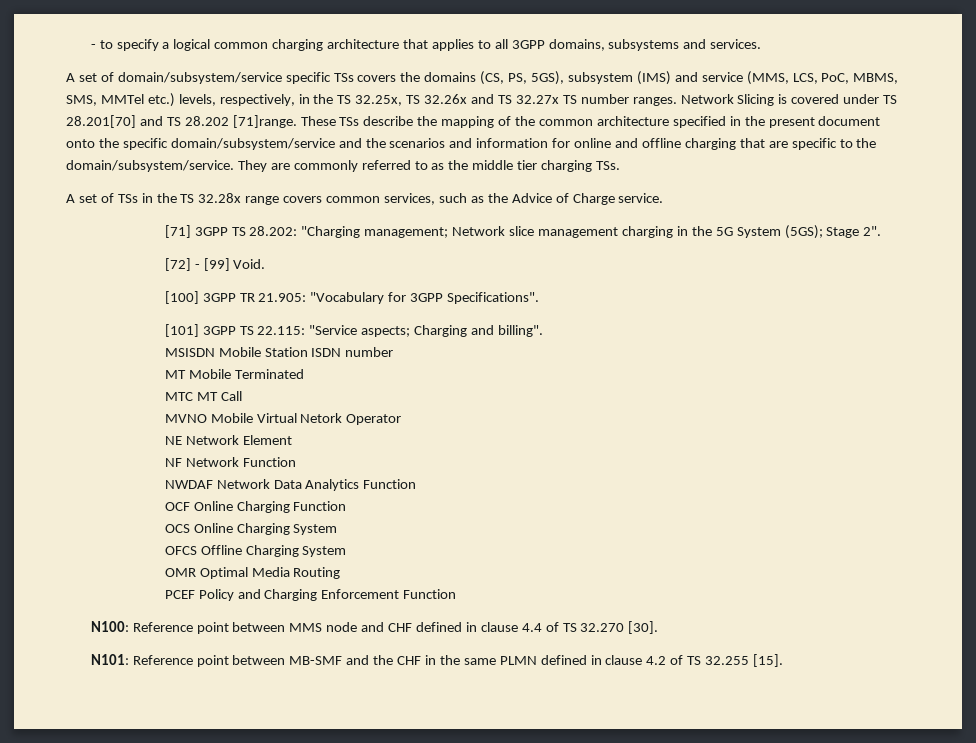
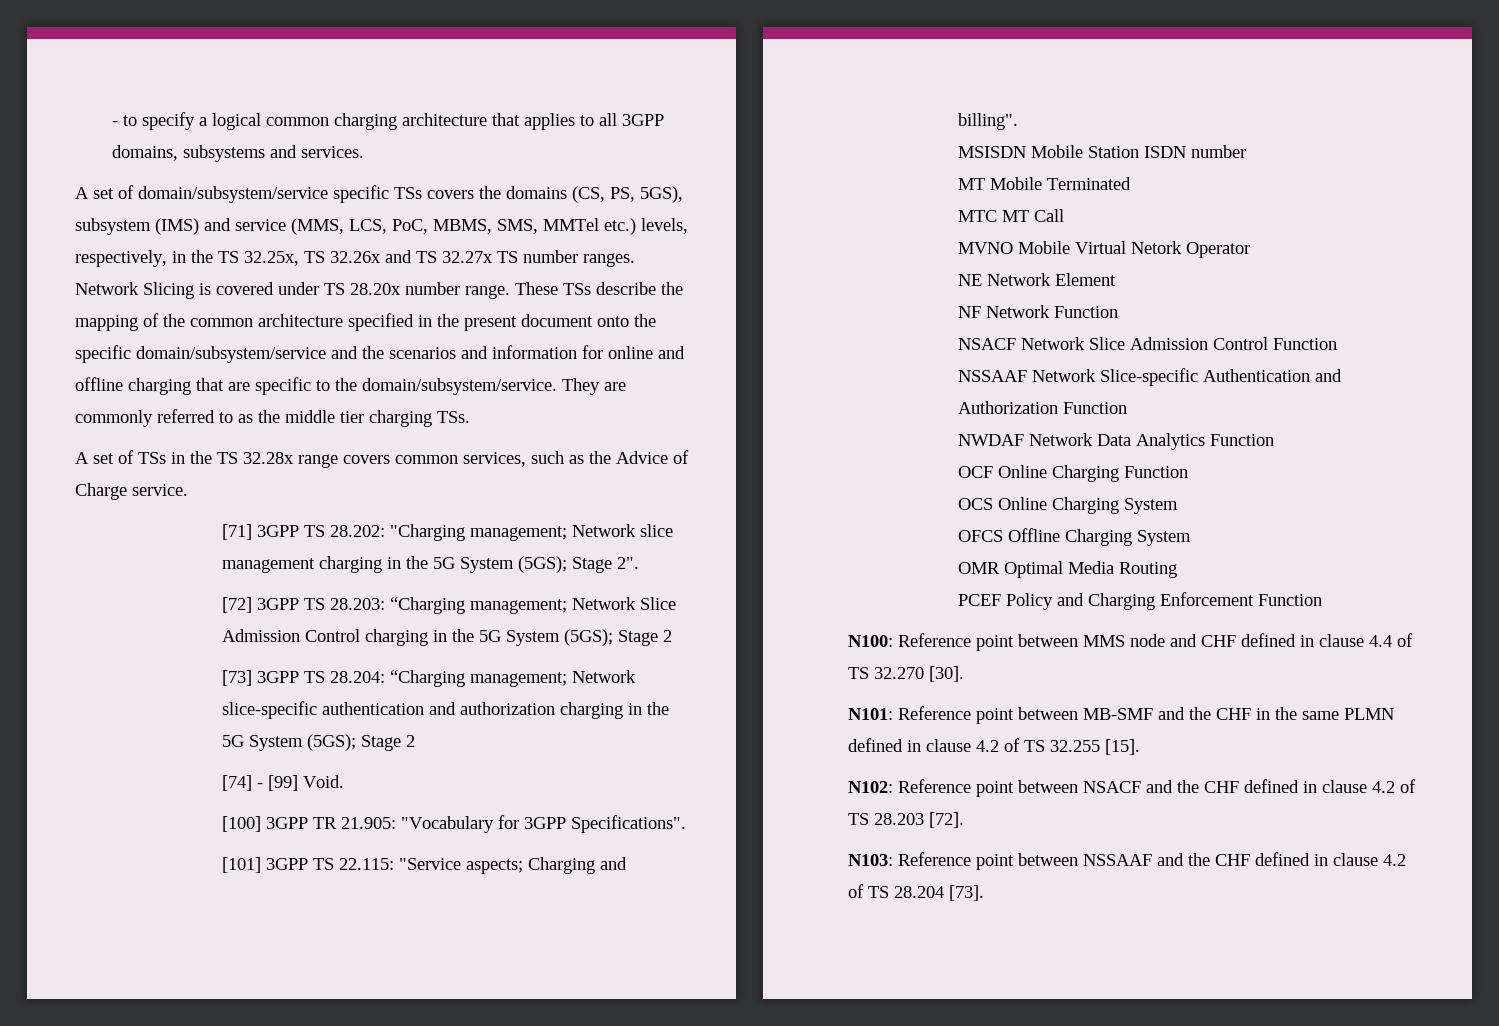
[66,115,297,128] 28.201[70] and TS 28.202 [71]range. -> [350,282,510,299] 28.20x number range.
(191, 264) none -> [257,597,677,614] [222,629,673,646] [222,670,637,687] [222,701,670,719] [222,734,416,751] [222,775,253,791] 3GPP TS 28.203: “Charging management; Network Slice Admission Control charging in the 5G System (5GS); Stage 2 // [73] 3GPP TS 28.204: “Charging management; Network slice-specific authentication and authorization charging in the 5G System (5GS); Stage 2 // [74]
(296, 462) none -> [958,337,1338,350] [958,368,1343,386] [958,401,1128,414] // NSACF Network Slice Admission Control Function // NSSAAF Network Slice-specific Authentication and Authorization Function
(784, 660) none -> [847,779,1416,797] [847,812,964,828] [847,852,1406,870] [847,884,984,901] // N102: Reference point between NSACF and the CHF defined in clause 4.2 of TS 28.203 [72]. // N103: Reference point between NSSAAF and the CHF defined in clause 4.2 of TS 28.204 [73].

